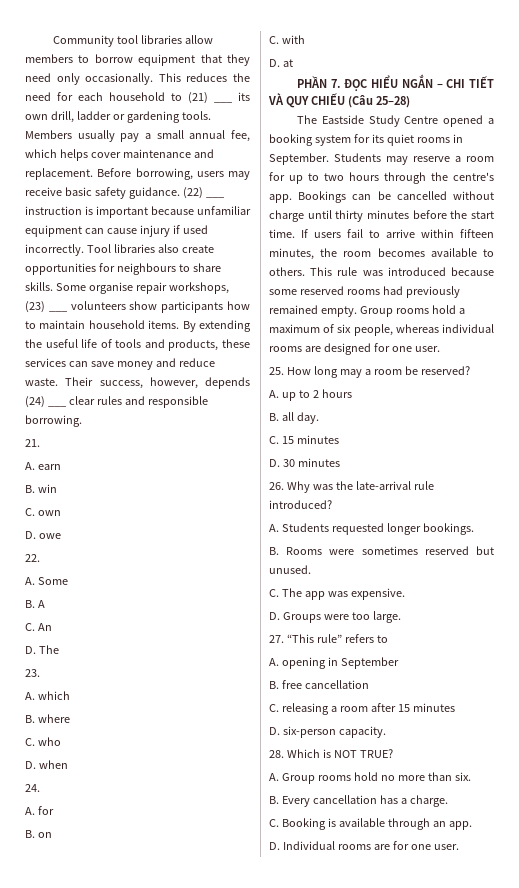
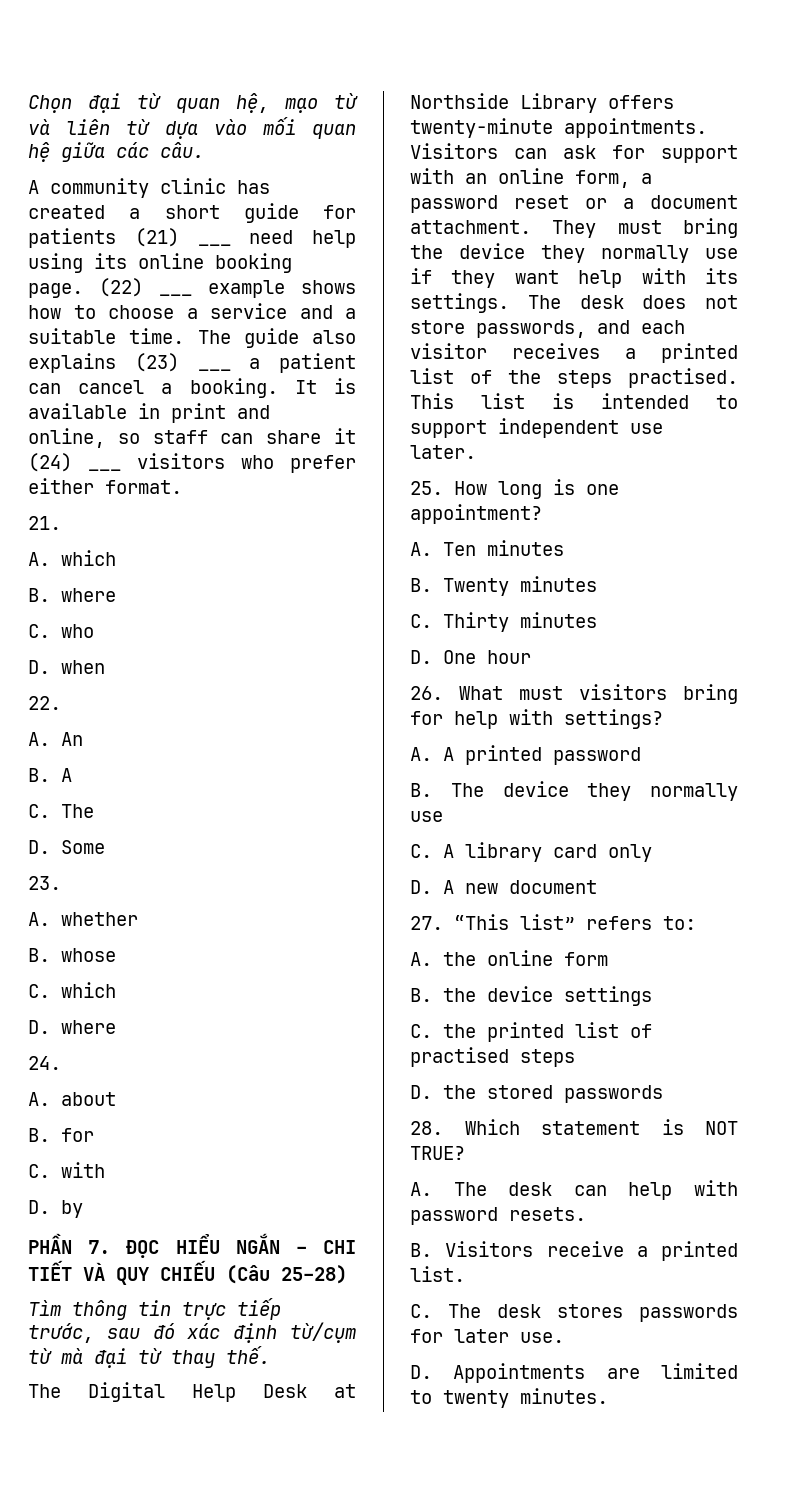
[53,35,213,47] [25,54,251,66] [25,73,250,85] [25,92,232,104] [238,92,250,101] [25,111,211,123] [25,130,250,142] [25,149,214,161] [25,168,250,180] [25,187,224,199] [25,206,251,218] [25,225,208,237] [25,244,214,256] [25,263,221,275] [25,282,229,294] [25,301,67,313] [70,301,250,313] [25,320,252,332] [25,339,250,351] [25,358,215,370] [25,377,250,389] [25,396,66,408] [68,396,208,408] [25,415,82,427] [25,439,40,447] [25,462,61,470] [25,484,57,493] [25,508,61,516] [25,531,61,539] [25,554,40,562] [25,577,68,585] [25,600,45,608] [25,623,52,631] [25,645,59,654] [25,669,40,677] Community tool libraries allow members to borrow equipment that they need only occasionally. This reduces the need for each household to (21) ___ its own drill, ladder or gardening tools. Members usually pay a small annual fee, which helps cover maintenance and replacement. Before borrowing, users may receive basic safety guidance. (22) ___ instruction is important because unfamiliar equipment can cause injury if used incorrectly. Tool libraries also create opportunities for neighbours to share skills. Some organise repair workshops, (23) ___ volunteers show participants how to maintain household items. By extending the useful life of tools and products, these services can save money and reduce waste. Their success, however, depends (24) ___ clear rules and responsible borrowing. // 21. // A. earn // B. win // C. own // D. owe // 22. // A. Some // B. A // C. An // D. The // 23. -> [28,93,358,113] [28,117,356,139] [28,142,204,162] [28,178,270,198] [28,203,356,223] [28,228,231,248] [249,230,356,248] [28,253,292,273] [28,278,356,298] [28,303,356,319] [28,328,356,348] [28,353,231,373] [249,353,356,373] [28,378,356,398] [28,403,270,423] [28,428,357,448] [28,453,121,472] [137,453,356,473] [28,478,182,494] [28,516,61,530] Chọn đại từ quan hệ, mạo từ và liên từ dựa vào mối quan hệ giữa các câu. // A community clinic has created a short guide for patients (21) ___ need help using its online booking page. (22) ___ example shows how to choose a service and a suitable time. The guide also explains (23) ___ a patient can cancel a booking. It is available in print and online, so staff can share it (24) ___ visitors who prefer either format. // 21.
(68, 764) none -> [28,696,61,710] [28,732,83,746] [28,768,72,782] [28,804,94,818] [28,840,105,854] [28,876,61,890] [28,912,138,926] [28,948,116,962] [28,982,116,998] [28,1020,116,1034] // 22. // A. An // B. A // C. The // D. Some // 23. // A. whether // B. whose // C. which // D. where
[37,806,54,815] [25,830,52,838] for // B. on -> [61,1092,116,1106] [28,1128,94,1142] about // B. for
[282,59,293,67] at -> [61,1200,83,1218] by
[297,115,494,127] [269,134,463,146] [269,153,494,165] [269,172,494,184] [269,191,494,203] [269,210,494,222] [269,229,494,238] [269,248,494,260] [269,267,494,276] [269,286,460,298] [269,305,465,317] [269,324,494,336] [269,343,440,355] [269,366,470,378] [269,389,352,401] [269,412,319,424] [269,435,339,444] [269,458,340,467] The Eastside Study Centre opened a booking system for its quiet rooms in September. Students may reserve a room for up to two hours through the centre's app. Bookings can be cancelled without charge until thirty minutes before the start time. If users fail to arrive within fifteen minutes, the room becomes available to others. This rule was introduced because some reserved rooms had previously remained empty. Group rooms hold a maximum of six people, whereas individual rooms are designed for one user. // 25. How long may a room be reserved? // A. up to 2 hours // B. all day. // C. 15 minutes // D. 30 minutes -> [28,1298,281,1320] [28,1322,356,1343] [28,1346,270,1368] [28,1382,356,1402] [410,93,674,113] [410,118,707,138] [410,143,738,163] [410,168,652,188] [410,195,738,213] [410,218,738,238] [410,243,738,263] [410,268,738,288] [410,293,738,313] [410,320,685,338] [410,343,738,363] [410,368,738,388] [410,393,738,409] [410,418,663,438] [410,445,476,459] [410,479,619,499] [410,504,542,524] [410,540,564,556] [410,576,597,596] [410,612,597,632] [410,650,531,664] Tìm thông tin trực tiếp trước, sau đó xác định từ/cụm từ mà đại từ thay thế. // The Digital Help Desk at Northside Library offers twenty-minute appointments. Visitors can ask for support with an online form, a password reset or a document attachment. They must bring the device they normally use if they want help with its settings. The desk does not store passwords, and each visitor receives a printed list of the steps practised. This list is intended to support independent use later. // 25. How long is one appointment? // A. Ten minutes // B. Twenty minutes // C. Thirty minutes // D. One hour
[286,481,434,493] [269,500,332,509] [269,523,474,535] [269,546,494,555] [269,565,311,574] [269,588,405,600] [269,611,401,623] [269,634,388,643] [269,657,399,669] [269,680,369,689] [269,703,455,715] [269,726,386,738] Why was the late-arrival rule introduced? // A. Students requested longer bookings. // B. Rooms were sometimes reserved but unused. // C. The app was expensive. // D. Groups were too large. // 27. “This rule” refers to // A. opening in September // B. free cancellation // C. releasing a room after 15 minutes // D. six-person capacity. -> [459,684,738,704] [410,709,663,729] [410,745,641,765] [410,781,738,801] [410,811,443,822] [410,842,652,862] [410,880,597,894] [410,914,696,930] [410,950,608,966] [410,986,652,1006] [410,1022,652,1042] [410,1047,575,1067] [410,1085,663,1103] What must visitors bring for help with settings? // A. A printed password // B. The device they normally use // C. A library card only // D. A new document // 27. “This list” refers to: // A. the online form // B. the device settings // C. the printed list of practised steps // D. the stored passwords
(320, 753) none -> [541,1121,640,1135] statement
[281,772,471,784] [269,795,448,807] [269,818,472,830] [269,841,459,850] Group rooms hold no more than six. // B. Every cancellation has a charge. // C. Booking is available through an app. // D. Individual rooms are for one user. -> [453,1180,738,1200] [410,1207,586,1225] [410,1241,738,1261] [410,1266,465,1282] [410,1304,738,1322] [410,1329,564,1343] [410,1363,738,1383] [410,1388,608,1408] The desk can help with password resets. // B. Visitors receive a printed list. // C. The desk stores passwords for later use. // D. Appointments are limited to twenty minutes.

